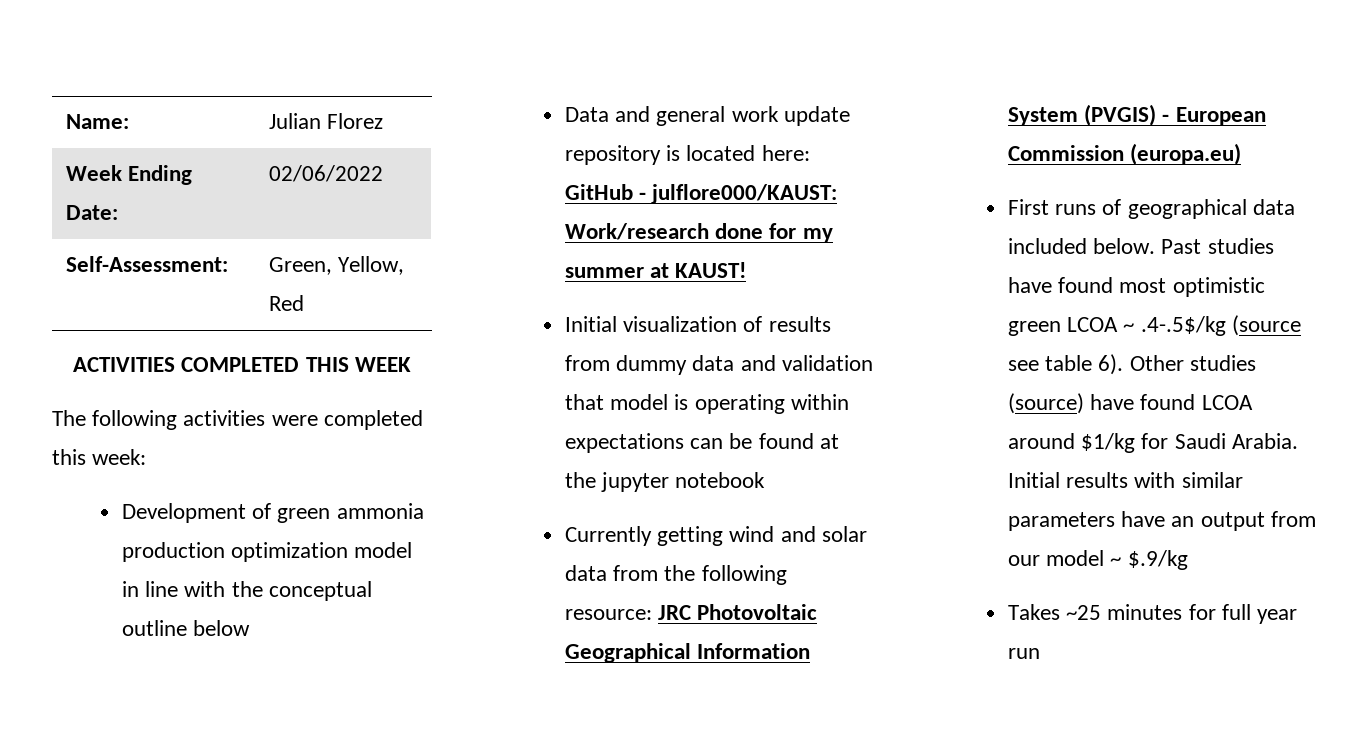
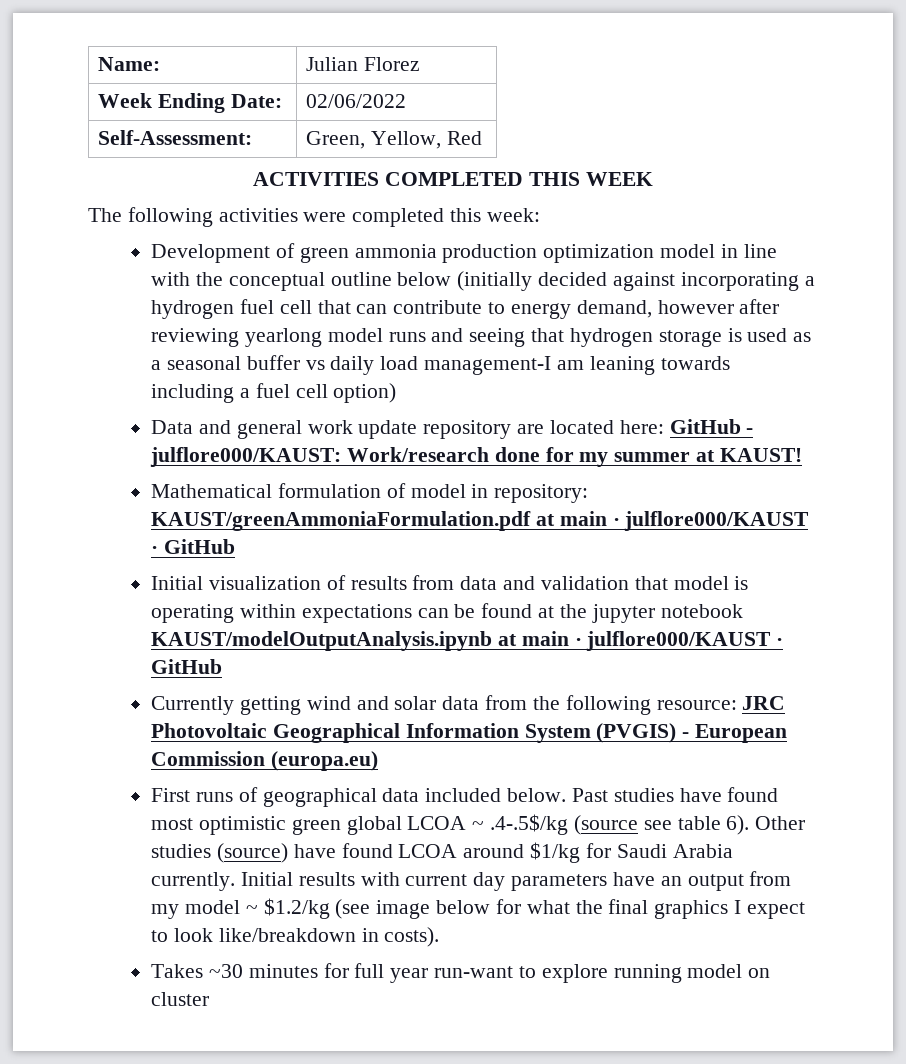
(251, 628) none -> [457,271,815,291] [151,299,780,319] [151,328,812,347] [151,355,730,375] [151,383,397,403] (initially decided against incorporating a hydrogen fuel cell that can contribute to energy demand, however after reviewing yearlong model runs and seeing that hydrogen storage is used as a seasonal buffer vs daily load management-I am leaning towards including a fuel cell option)
[666,145,681,161] is -> [517,424,545,434] are
(747, 270) none -> [151,483,589,503] [151,511,810,531] [151,539,236,554] // Mathematical formulation of model in repository: KAUST/greenAmmoniaFormulation.pdf at main · julflore000/KAUST · GitHub
[616,355,688,375] dummy -> (455, 582) none
(766, 480) none -> [151,631,784,651] [151,659,223,674] KAUST/modelOutputAnalysis.ipynb at main · julflore000/KAUST · GitHub
(1061, 328) none -> [346,816,402,835] global
[1231,433,1298,449] Arabia. -> [672,844,733,858] [151,872,236,891] Arabia currently.
[1181,472,1243,488] similar -> [405,872,506,891] current day
[1007,555,1040,566] our -> [151,904,180,919] my
[1127,550,1188,570] $.9/kg -> [263,898,805,919] [151,927,440,947] $1.2/kg (see image below for what the final graphics I expect to look like/breakdown in costs).
[1066,605,1102,620] ~25 -> [209,964,244,978] ~30
[1007,648,1040,659] run -> [434,964,771,983] [151,992,210,1006] run-want to explore running model on cluster

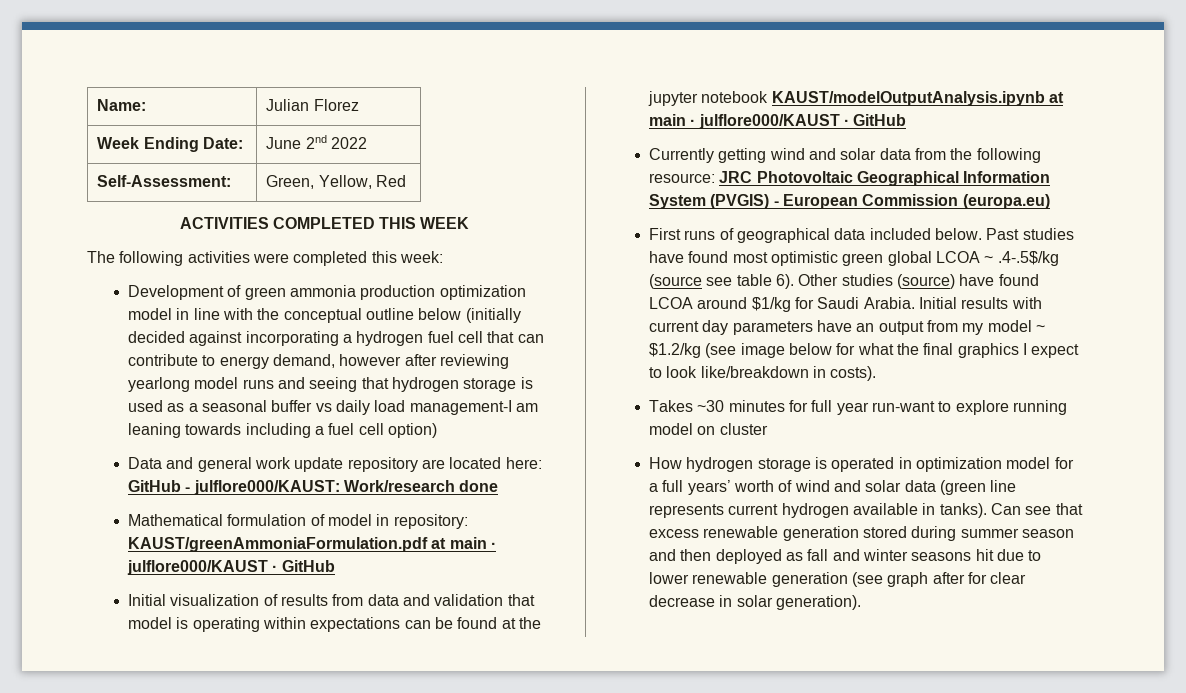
[306,94,407,108] 02/06/2022 -> [266,135,367,149] June 2nd 2022
[545,447,802,467] for my summer at KAUST! -> (499, 486) none
[672,844,733,858] [151,872,236,891] Arabia currently. -> [863,297,915,309] Arabia.
(210, 999) none -> [649,457,1074,472] [649,480,1017,495] [649,503,1083,518] [649,526,1074,541] [649,549,1042,564] [649,572,1027,587] [649,595,861,610] // How hydrogen storage is operated in optimization model for a full years’ worth of wind and solar data (green line represents current hydrogen available in tanks). Can see that excess renewable generation stored during summer season and then deployed as fall and winter seasons hit due to lower renewable generation (see graph after for clear decrease in solar generation).

